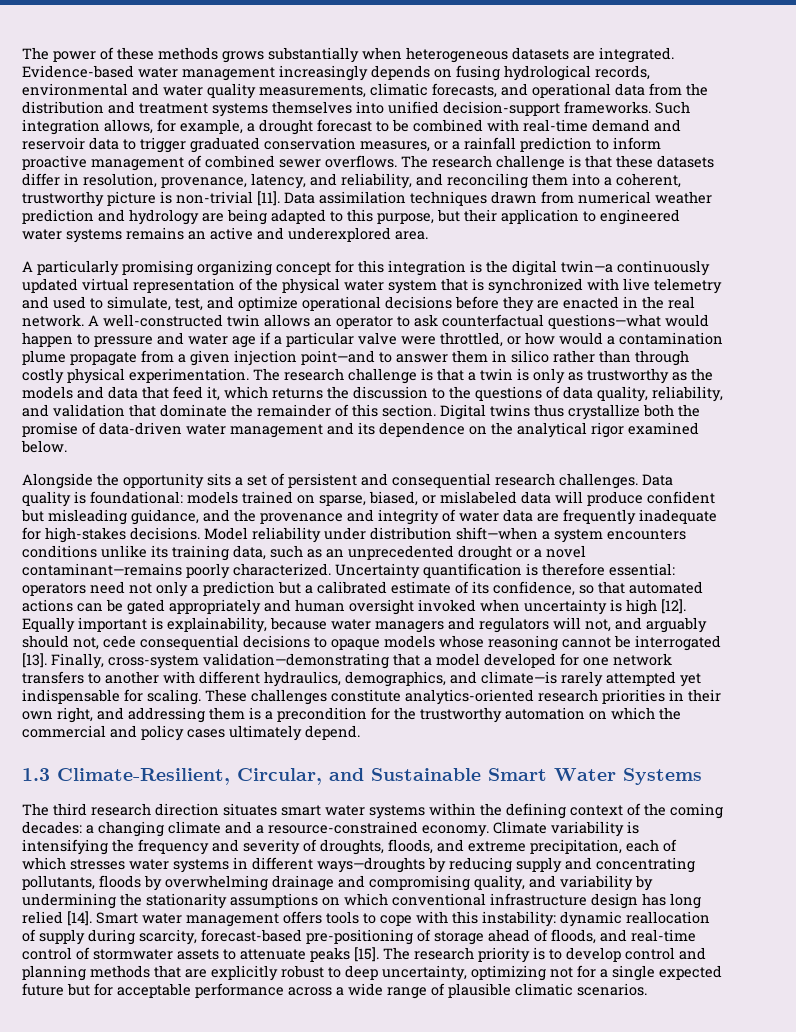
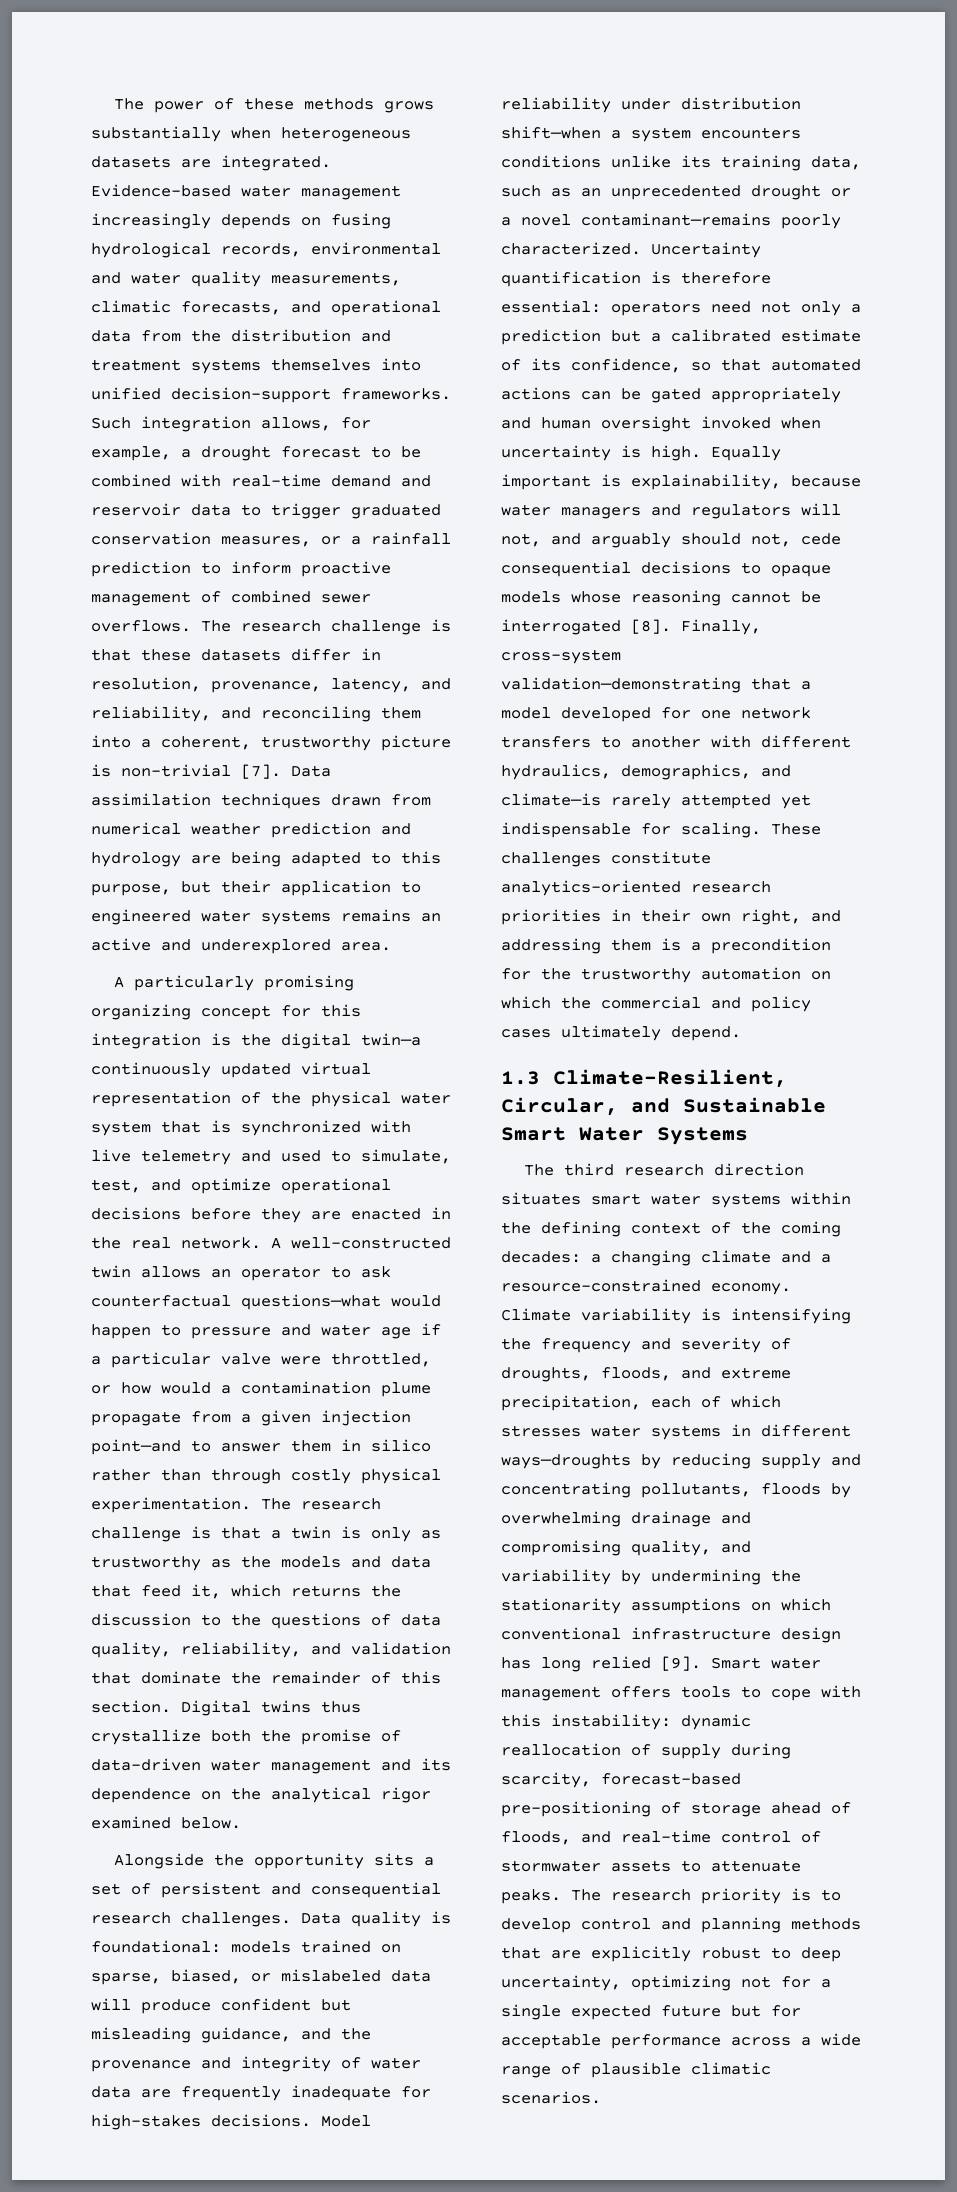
[257,191,280,206] [11]. -> [241,764,281,779] [7].
[626,599,686,615] high [12]. -> [651,445,701,461] high.
[22,653,47,668] [13]. -> [631,619,671,634] [8].
[67,911,92,926] [14]. -> [661,1656,701,1671] [9].
[310,947,379,962] peaks [15]. -> [501,1889,561,1904] peaks.

